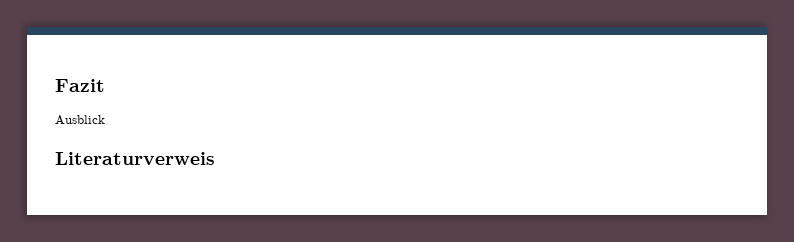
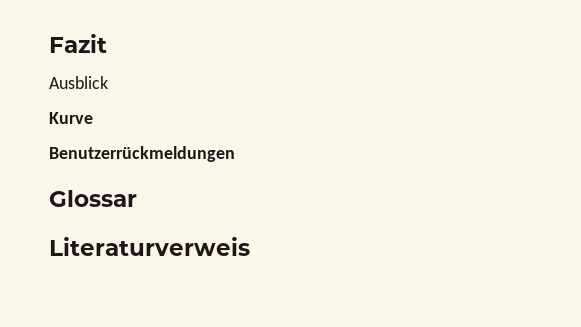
(105, 120) none -> [49,112,93,124] [49,146,235,162] [49,190,137,207] // Kurve // Benutzerrückmeldungen // Glossar

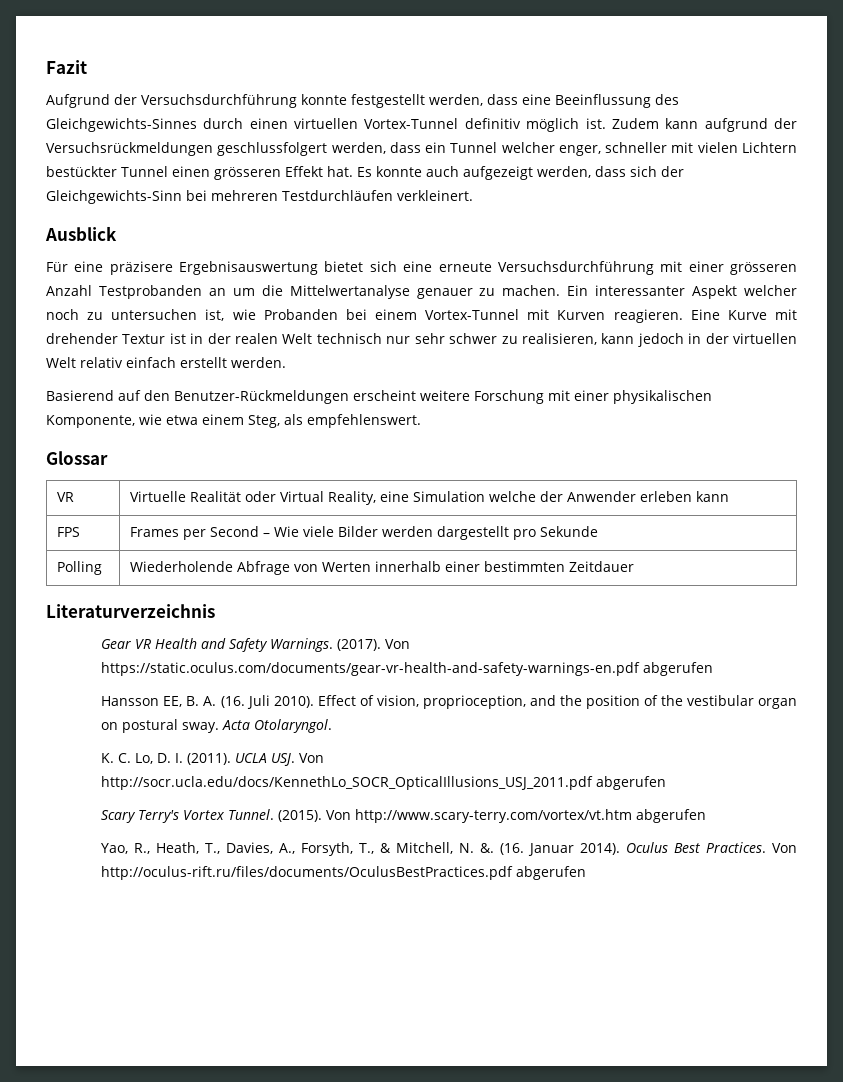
[49,76,108,89] [49,112,93,124] [49,146,235,162] [49,190,137,207] [49,237,250,256] Ausblick // Kurve // Benutzerrückmeldungen // Glossar // Literaturverweis -> [46,94,679,108] [46,118,798,132] [46,142,797,156] [46,166,684,180] [46,190,473,204] [45,226,117,241] [46,261,798,275] [46,285,797,299] [46,309,797,323] [46,333,797,347] [46,357,286,368] [46,390,712,404] [46,414,421,428] [46,451,108,465] [57,492,75,502] [130,491,730,505] [57,527,81,537] [130,526,599,540] [57,561,103,575] [130,561,635,575] [46,604,215,618] [101,638,411,652] [101,662,714,676] [101,695,797,709] [101,719,333,733] [101,753,325,766] [101,776,667,790] [101,809,707,823] [101,842,797,856] [101,866,587,880] Aufgrund der Versuchsdurchführung konnte festgestellt werden, dass eine Beeinflussung des Gleichgewichts-Sinnes durch einen virtuellen Vortex-Tunnel definitiv möglich ist. Zudem kann aufgrund der Versuchsrückmeldungen geschlussfolgert werden, dass ein Tunnel welcher enger, schneller mit vielen Lichtern bestückter Tunnel einen grösseren Effekt hat. Es konnte auch aufgezeigt werden, dass sich der Gleichgewichts-Sinn bei mehreren Testdurchläufen verkleinert. // Ausblick // Für eine präzisere Ergebnisauswertung bietet sich eine erneute Versuchsdurchführung mit einer grösseren Anzahl Testprobanden an um die Mittelwertanalyse genauer zu machen. Ein interessanter Aspekt welcher noch zu untersuchen ist, wie Probanden bei einem Vortex-Tunnel mit Kurven reagieren. Eine Kurve mit drehender Textur ist in der realen Welt technisch nur sehr schwer zu realisieren, kann jedoch in der virtuellen Welt relativ einfach erstellt werden. // Basierend auf den Benutzer-Rückmeldungen erscheint weitere Forschung mit einer physikalischen Komponente, wie etwa einem Steg, als empfehlenswert. // Glossar // VR | Virtuelle Realität oder Virtual Reality, eine Simulation welche der Anwender erleben kann // FPS | Frames per Second – Wie viele Bilder werden dargestellt pro Sekunde // Polling | Wiederholende Abfrage von Werten innerhalb einer bestimmten Zeitdauer // Literaturverzeichnis // Gear VR Health and Safety Warnings. (2017). Von https://static.oculus.com/documents/gear-vr-health-and-safety-warnings-en.pdf abgerufen // Hansson EE, B. A. (16. Juli 2010). Effect of vision, proprioception, and the position of the vestibular organ on postural sway. Acta Otolaryngol. // K. C. Lo, D. I. (2011). UCLA USJ. Von http://socr.ucla.edu/docs/KennethLo_SOCR_OpticalIllusions_USJ_2011.pdf abgerufen // Scary Terry's Vortex Tunnel. (2015). Von http://www.scary-terry.com/vortex/vt.htm abgerufen // Yao, R., Heath, T., Davies, A., Forsyth, T., & Mitchell, N. &. (16. Januar 2014). Oculus Best Practices. Von http://oculus-rift.ru/files/documents/OculusBestPractices.pdf abgerufen

